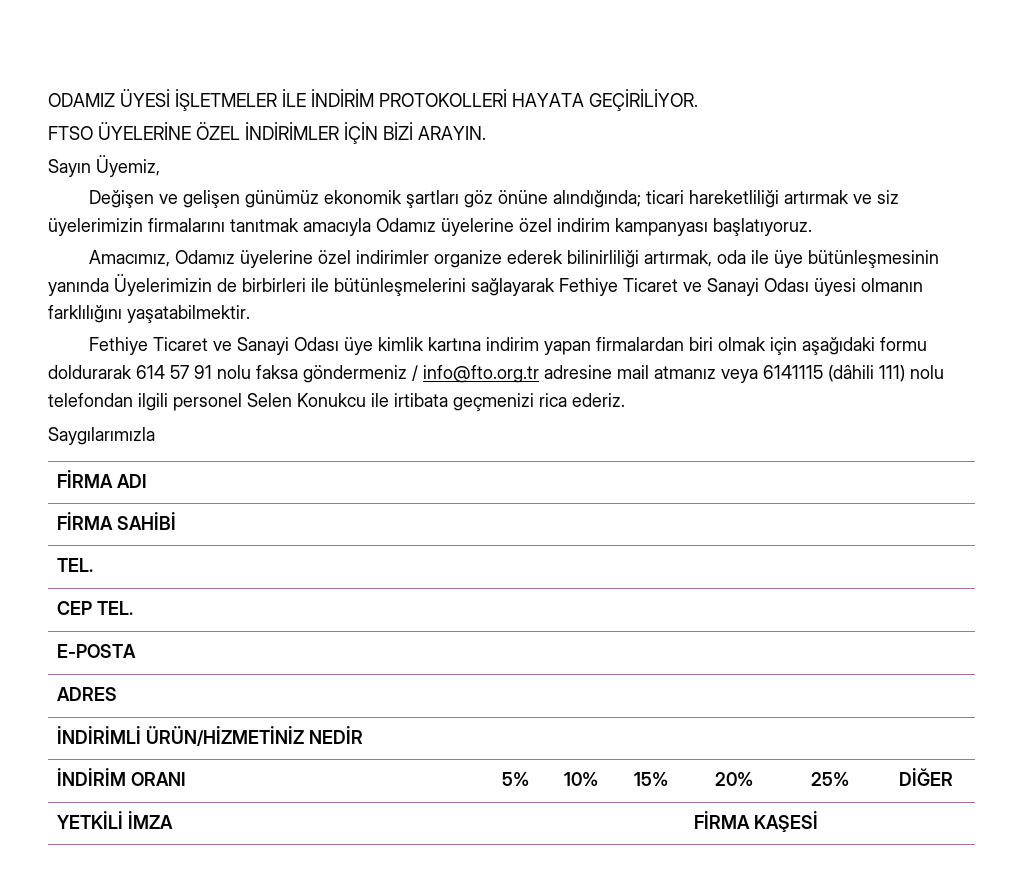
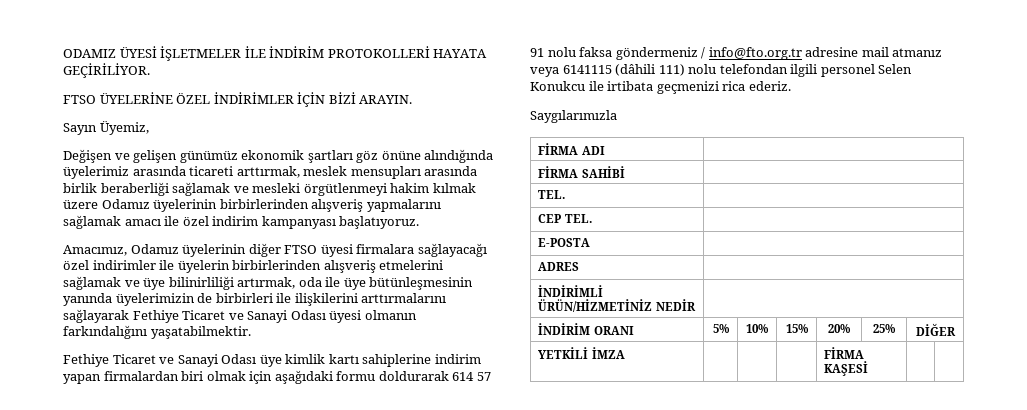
[552,190,899,208] [48,218,514,236] alındığında; ticari hareketliliği artırmak ve siz üyelerimizin firmalarını tanıtmak amacıyla Odamız üyelerine -> [424,149,494,163] [63,166,478,179] [63,182,476,196] [63,199,441,212] [63,215,180,229] alındığında üyelerimiz arasında ticareti arttırmak, meslek mensupları arasında birlik beraberliği sağlamak ve mesleki örgütlenmeyi hakim kılmak üzere Odamız üyelerinin birbirlerinden alışveriş yapmalarını sağlamak amacı ile
[239,250,563,268] üyelerine özel indirimler organize ederek -> [182,243,487,257] [63,260,444,273] [63,276,166,290] üyelerinin diğer FTSO üyesi firmalara sağlayacağı özel indirimler ile üyelerin birbirlerinden alışveriş etmelerini sağlamak ve üye
[114,274,212,296] Üyelerimizin -> [115,293,195,306] üyelerimizin
[334,278,466,296] bütünleşmelerini -> [294,293,447,306] ilişkilerini arttırmalarını
[48,305,122,323] farklılığını -> [63,325,147,339] farkındalığını
[427,337,481,351] kartına -> [328,354,432,367] kartı sahiplerine

